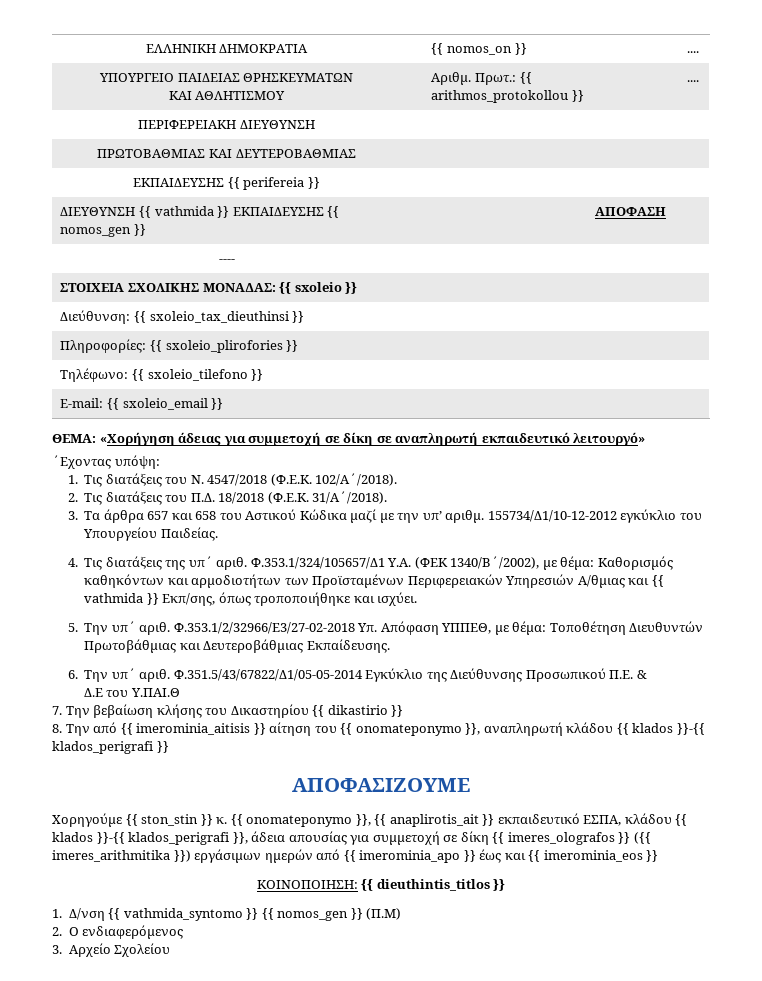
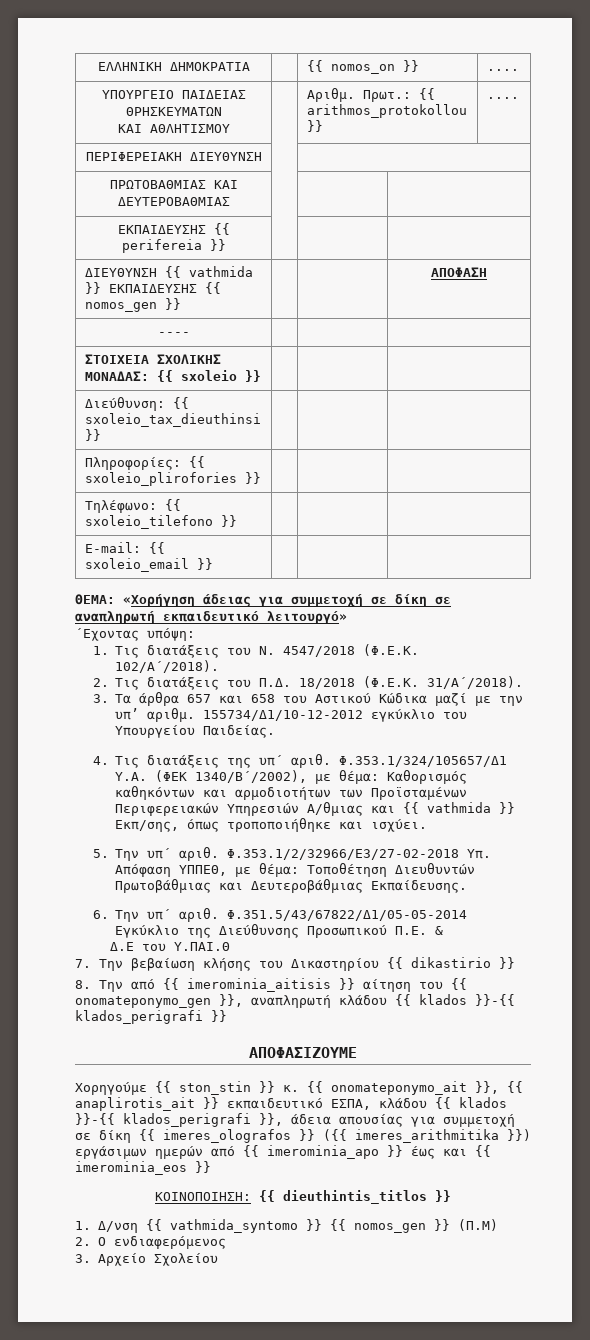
[355,724,462,736] onomateponymo -> [75,996,211,1008] onomateponymo_gen
[246,815,353,827] onomateponymo -> [331,1081,467,1095] onomateponymo_ait

